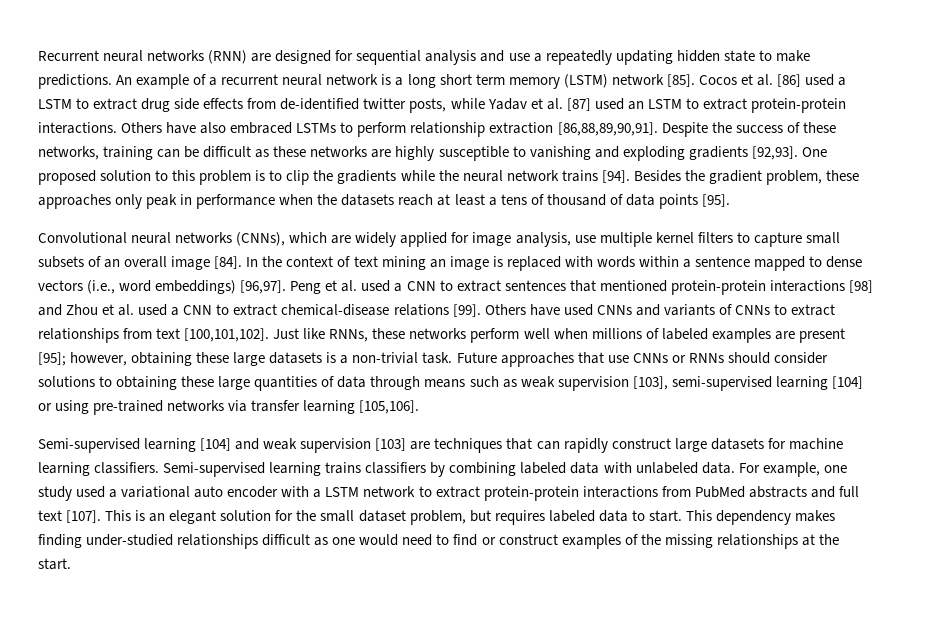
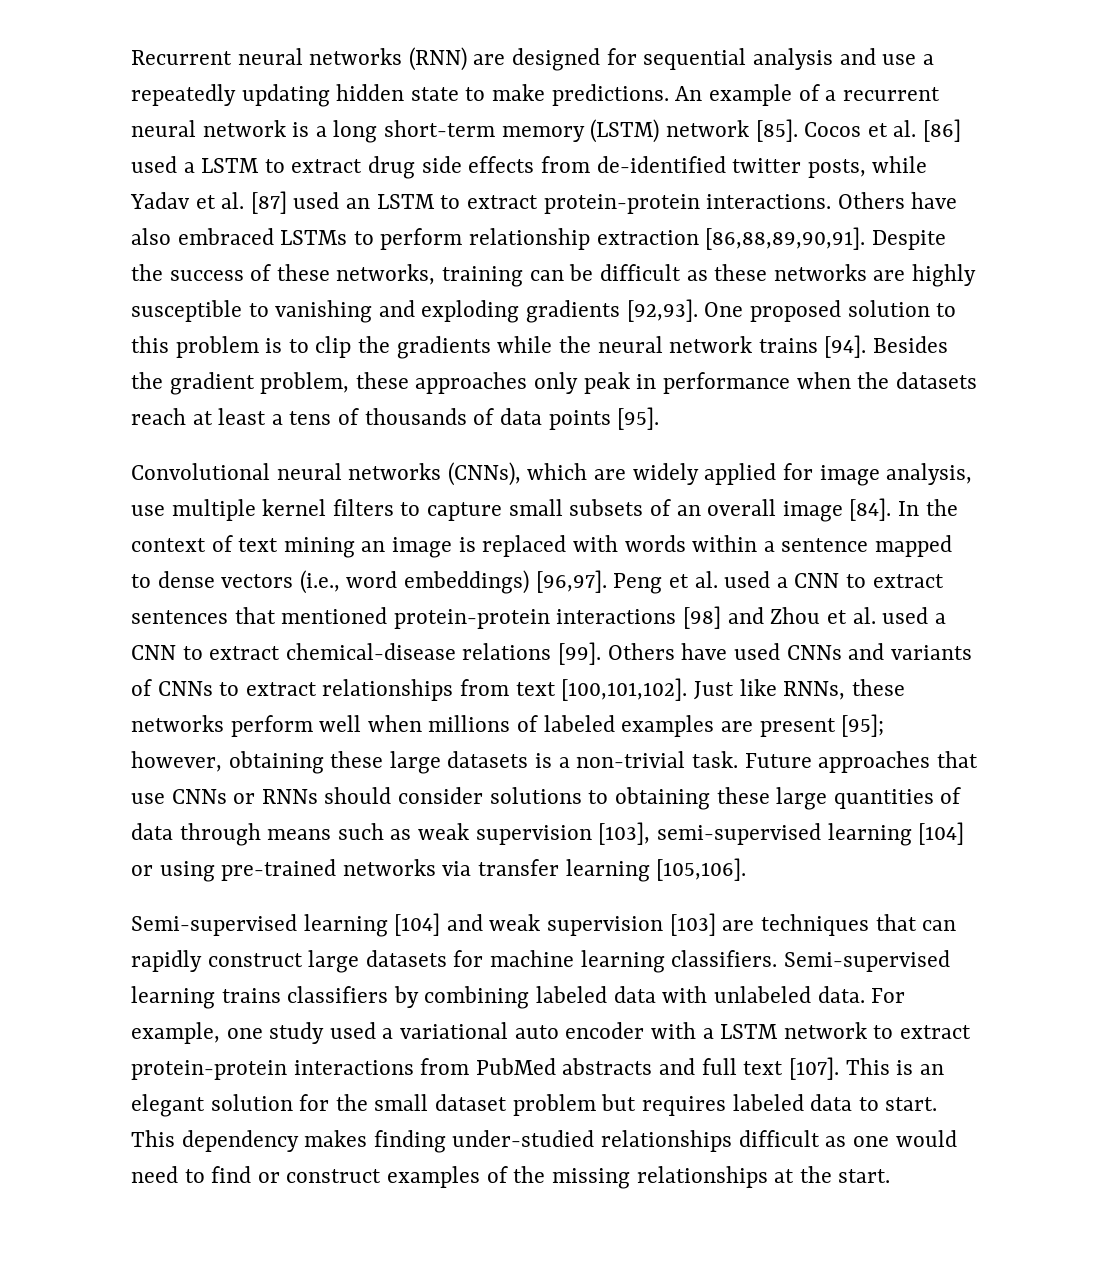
[439,74,505,85] short term -> [384,120,496,137] short-term
[546,194,606,206] thousand -> [364,408,467,425] thousands
[409,510,466,525] problem, -> [512,1094,596,1116] problem

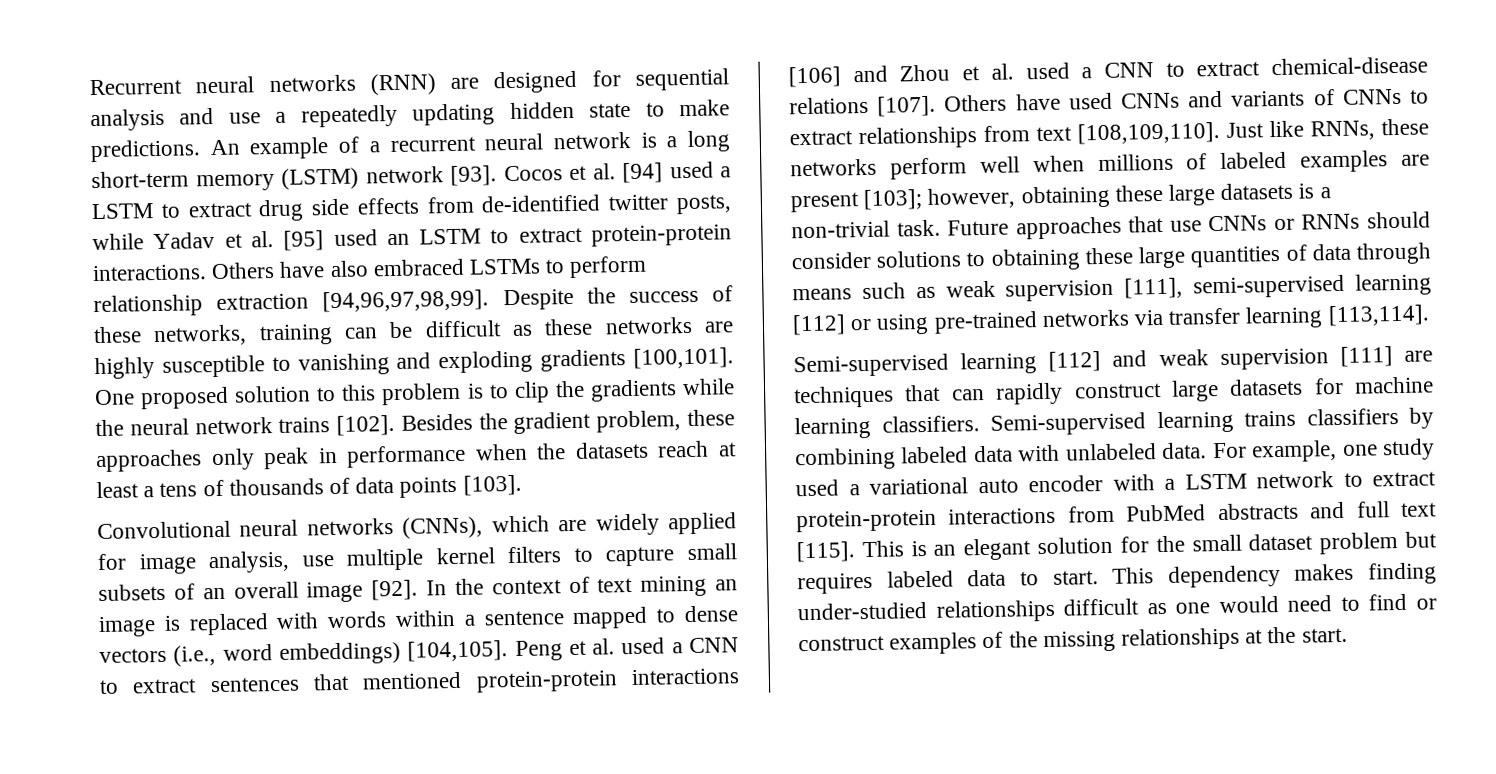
[755,119,798,142] [85]. -> [450,165,497,187] [93].
[922,119,961,142] [86] -> [622,162,663,184] [94]
[250,191,287,214] [87] -> [283,230,325,251] [95]
[705,227,866,250] [86,88,89,90,91]. -> [322,289,490,313] [94,96,97,98,99].
[626,299,698,322] [92,93]. -> [633,347,734,369] [100,101].
[824,335,867,358] [94]. -> [336,414,396,436] [102].
[617,407,660,430] [95]. -> [462,474,522,496] [103].
[849,498,892,521] [84]. -> [371,579,419,601] [92].
[535,570,607,593] [96,97]. -> [407,640,509,662] [104,105].
[683,606,722,629] [98] -> [788,66,841,88] [106]
[558,642,602,665] [99]. -> [877,95,937,117] [107].
[561,678,688,701] [100,101,102]. -> [1077,121,1220,145] [108,109,110].
[841,714,885,737] [95]; -> [863,189,924,211] [103];
[598,822,651,845] [103], -> [1124,277,1184,299] [111],
[918,822,965,845] [104] -> [792,314,846,336] [112]
[656,858,747,881] [131,913,441,937] [105,106]. // Semi-supervised learning [104] -> [1327,304,1430,327] [793,351,1102,378] [113,114]. // Semi-supervised learning [112]
[669,913,716,936] [103] -> [1339,346,1393,367] [111]
[788,1057,839,1080] [107]. -> [796,541,855,563] [115].

